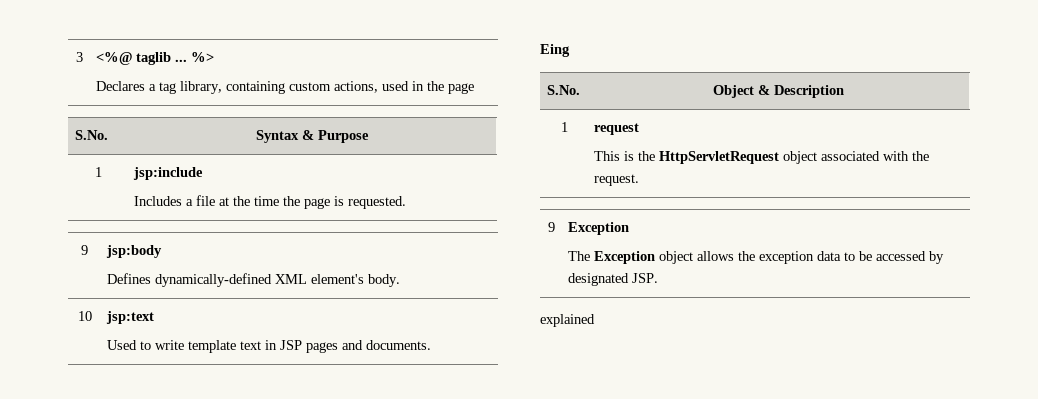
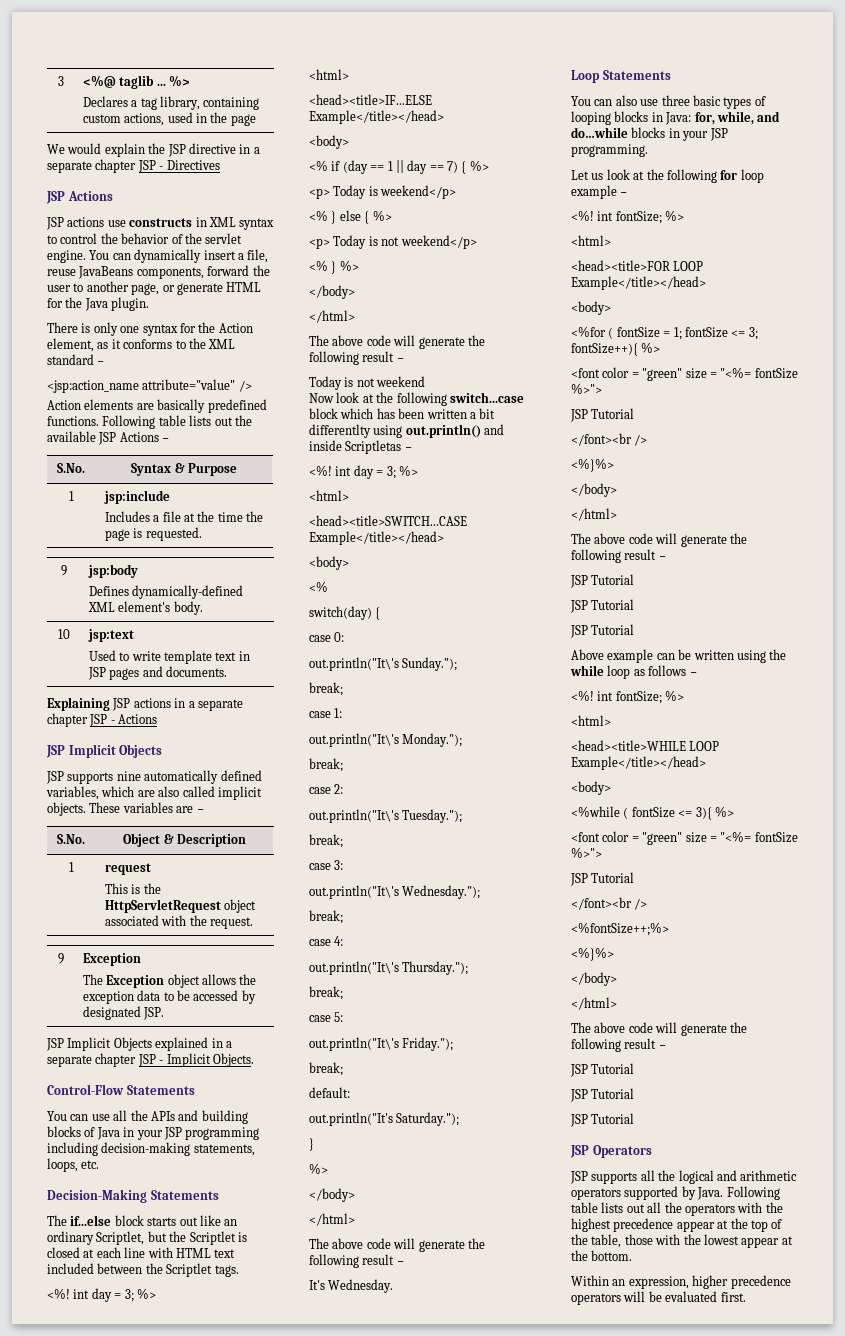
(474, 88) none -> [47,143,260,157] [47,159,220,173] [46,191,113,204] [46,217,275,230] [47,233,243,244] [47,249,269,263] [47,265,270,279] [47,281,262,295] [47,297,150,311] [47,322,253,336] [47,338,236,352] [47,354,105,365] [47,379,252,393] [47,399,267,413] [47,415,252,429] [47,431,170,445] // We would explain the JSP directive in a separate chapter JSP - Directives // JSP Actions // JSP actions use constructs in XML syntax to control the behavior of the servlet engine. You can dynamically insert a file, reuse JavaBeans components, forward the user to another page, or generate HTML for the Java plugin. // There is only one syntax for the Action element, as it conforms to the XML standard − // <jsp:action_name attribute="value" /> // Action elements are basically predefined functions. Following table lists out the available JSP Actions −
[540,44,570,57] Eing -> [47,697,243,711] [47,713,158,727] [46,744,163,758] [46,770,262,784] [46,786,262,800] [47,802,204,816] Explaining JSP actions in a separate chapter JSP - Actions // JSP Implicit Objects // JSP supports nine automatically defined variables, which are also called implicit objects. These variables are −
[540,314,595,327] explained -> [46,1037,232,1051] [47,1053,254,1067] [47,1084,195,1095] [47,1110,248,1124] [47,1126,260,1140] [47,1142,255,1156] [47,1158,100,1172] [47,1189,219,1203] [47,1215,238,1226] [47,1231,247,1245] [47,1247,236,1258] [47,1263,239,1277] [47,1288,156,1302] [309,69,349,80] [309,94,432,105] [309,110,444,124] [309,135,349,149] [309,160,489,174] [309,185,457,199] [309,210,392,224] [309,235,477,249] [309,260,359,274] [309,285,355,299] [309,310,355,323] [309,335,485,349] [309,351,404,365] [309,376,426,390] [309,392,524,406] [309,408,496,419] [309,424,505,438] [309,440,412,454] [309,465,418,479] [309,490,349,501] [309,515,467,526] [309,531,444,545] [309,556,349,570] [309,581,328,592] [309,606,381,620] [309,632,345,642] [309,657,458,671] [309,682,343,696] [309,708,343,718] [309,733,463,747] [309,758,343,772] [309,784,344,794] [309,809,463,823] [309,834,343,848] [309,860,344,870] [309,885,481,899] [309,910,343,924] [309,936,344,946] [309,961,469,975] [309,986,343,1000] [309,1012,344,1022] [309,1037,454,1051] [309,1062,343,1076] [309,1087,350,1098] [309,1112,460,1126] [309,1138,314,1151] [309,1163,328,1174] [309,1188,355,1202] [309,1213,355,1226] [309,1238,485,1252] [309,1254,404,1268] [309,1279,394,1293] [571,70,671,83] [571,95,766,109] [571,111,781,125] [571,127,728,141] [571,144,648,157] [571,169,764,183] [571,185,628,199] [571,210,685,224] [571,235,611,246] [571,260,704,271] [571,276,706,290] [571,301,611,315] [571,326,758,340] [571,342,661,356] [571,367,798,381] [571,383,602,394] [570,408,635,422] [571,433,648,446] [571,458,614,472] [571,483,617,497] [571,508,617,521] [571,533,747,547] [571,549,666,563] [570,574,635,588] [570,599,635,613] [570,624,635,638] [571,649,787,663] [570,665,697,679] [571,690,685,704] [571,715,611,726] [571,740,720,751] [571,756,706,770] [571,781,611,795] [571,806,734,820] [571,831,798,845] [571,847,602,858] [570,872,635,886] [571,897,648,910] [571,922,669,936] [571,947,614,961] [571,972,617,986] [571,997,617,1010] [571,1022,747,1036] [571,1038,666,1052] [570,1063,635,1077] [570,1088,635,1102] [570,1113,635,1127] [570,1145,652,1158] [570,1170,798,1184] [571,1186,780,1200] [571,1202,783,1216] [571,1218,783,1232] [571,1234,793,1248] [571,1250,633,1261] [571,1275,791,1289] [571,1291,746,1305] JSP Implicit Objects explained in a separate chapter JSP - Implicit Objects. // Control-Flow Statements // You can use all the APIs and building blocks of Java in your JSP programming including decision-making statements, loops, etc. // Decision-Making Statements // The if...else block starts out like an ordinary Scriptlet, but the Scriptlet is closed at each line with HTML text included between the Scriptlet tags. // <%! int day = 3; %> // <html> // <head><title>IF...ELSE Example</title></head> // <body> // <% if (day == 1 || day == 7) { %> // <p> Today is weekend</p> // <% } else { %> // <p> Today is not weekend</p> // <% } %> // </body> // </html> // The above code will generate the following result − // Today is not weekend // Now look at the following switch...case block which has been written a bit differentlty using out.println() and inside Scriptletas − // <%! int day = 3; %> // <html> // <head><title>SWITCH...CASE Example</title></head> // <body> // <% // switch(day) { // case 0: // out.println("It\'s Sunday."); // break; // case 1: // out.println("It\'s Monday."); // break; // case 2: // out.println("It\'s Tuesday."); // break; // case 3: // out.println("It\'s Wednesday."); // break; // case 4: // out.println("It\'s Thursday."); // break; // case 5: // out.println("It\'s Friday."); // break; // default: // out.println("It's Saturday."); // } // %> // </body> // </html> // The above code will generate the following result − // It's Wednesday. // Loop Statements // You can also use three basic types of looping blocks in Java: for, while, and do…while blocks in your JSP programming. // Let us look at the following for loop example − // <%! int fontSize; %> // <html> // <head><title>FOR LOOP Example</title></head> // <body> // <%for ( fontSize = 1; fontSize <= 3; fontSize++){ %> // <font color = "green" size = "<%= fontSize %>"> // JSP Tutorial // </font><br /> // <%}%> // </body> // </html> // The above code will generate the following result − // JSP Tutorial // JSP Tutorial // JSP Tutorial // Above example can be written using the while loop as follows − // <%! int fontSize; %> // <html> // <head><title>WHILE LOOP Example</title></head> // <body> // <%while ( fontSize <= 3){ %> // <font color = "green" size = "<%= fontSize %>"> // JSP Tutorial // </font><br /> // <%fontSize++;%> // <%}%> // </body> // </html> // The above code will generate the following result − // JSP Tutorial // JSP Tutorial // JSP Tutorial // JSP Operators // JSP supports all the logical and arithmetic operators supported by Java. Following table lists out all the operators with the highest precedence appear at the top of the table, those with the lowest appear at the bottom. // Within an expression, higher precedence operators will be evaluated first.

